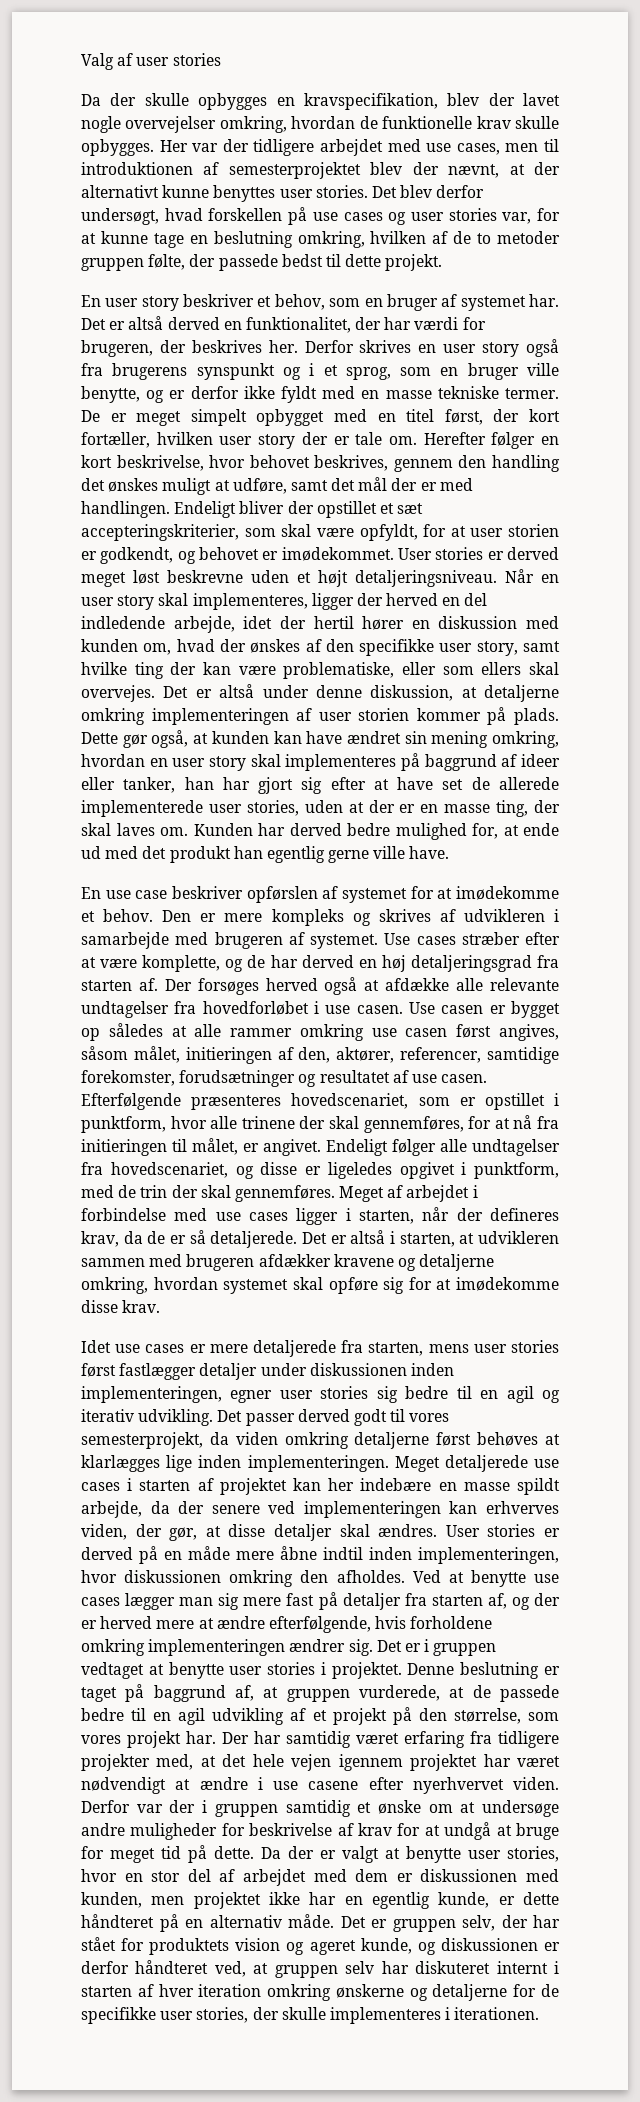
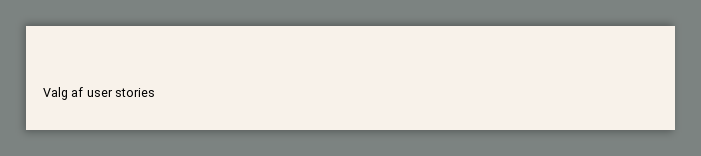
[81,93,560,110] [81,116,559,133] [81,139,560,156] [81,162,561,179] [81,185,485,202] [81,207,560,225] [81,231,560,248] [81,254,443,271] [81,294,559,311] [81,316,486,333] [81,339,560,357] [81,363,559,380] [81,386,559,403] [81,409,561,426] [81,432,559,449] [81,455,560,472] [81,477,473,495] [81,501,424,518] [81,524,559,541] [81,547,559,564] [81,569,559,587] [81,593,488,610] [81,616,559,633] [81,639,561,656] [81,662,559,679] [81,684,559,702] [81,707,559,725] [81,730,559,748] [81,753,560,771] [81,777,559,794] [81,800,560,817] [81,823,559,840] [81,846,450,863] [81,886,559,903] [81,909,560,926] [81,932,560,949] [81,955,559,972] [81,977,560,995] [81,1001,560,1018] [81,1023,559,1041] [81,1046,559,1064] [81,1070,488,1087] [81,1093,559,1110] [81,1115,560,1133] [81,1138,560,1156] [81,1162,559,1179] [81,1185,478,1202] [81,1207,559,1225] [81,1230,559,1248] [81,1254,495,1271] [81,1277,559,1294] [81,1300,161,1313] [81,1340,559,1357] [81,1363,454,1380] [81,1386,561,1403] [81,1409,450,1426] [81,1432,560,1449] [81,1455,559,1472] [81,1478,560,1495] [81,1501,559,1518] [81,1524,560,1541] [81,1546,559,1564] [81,1570,559,1587] [81,1592,560,1610] [81,1616,493,1633] [81,1639,497,1656] [81,1662,560,1679] [81,1684,559,1702] [81,1707,559,1725] [81,1731,559,1748] [81,1754,560,1771] [81,1777,559,1794] [81,1800,559,1817] [81,1822,559,1840] [81,1845,559,1863] [81,1869,559,1886] [81,1892,559,1909] [81,1914,560,1932] [81,1937,560,1955] [81,1960,559,1978] [81,1984,559,2001] [81,2007,540,2024] // Da der skulle opbygges en kravspecifikation, blev der lavet nogle overvejelser omkring, hvordan de funktionelle krav skulle opbygges. Her var der tidligere arbejdet med use cases, men til introduktionen af semesterprojektet blev der nævnt, at der alternativt kunne benyttes user stories. Det blev derfor undersøgt, hvad forskellen på use cases og user stories var, for at kunne tage en beslutning omkring, hvilken af de to metoder gruppen følte, der passede bedst til dette projekt. // En user story beskriver et behov, som en bruger af systemet har. Det er altså derved en funktionalitet, der har værdi for brugeren, der beskrives her. Derfor skrives en user story også fra brugerens synspunkt og i et sprog, som en bruger ville benytte, og er derfor ikke fyldt med en masse tekniske termer. De er meget simpelt opbygget med en titel først, der kort fortæller, hvilken user story der er tale om. Herefter følger en kort beskrivelse, hvor behovet beskrives, gennem den handling det ønskes muligt at udføre, samt det mål der er med handlingen. Endeligt bliver der opstillet et sæt accepteringskriterier, som skal være opfyldt, for at user storien er godkendt, og behovet er imødekommet. User stories er derved meget løst beskrevne uden et højt detaljeringsniveau. Når en user story skal implementeres, ligger der herved en del indledende arbejde, idet der hertil hører en diskussion med kunden om, hvad der ønskes af den specifikke user story, samt hvilke ting der kan være problematiske, eller som ellers skal overvejes. Det er altså under denne diskussion, at detaljerne omkring implementeringen af user storien kommer på plads. Dette gør også, at kunden kan have ændret sin mening omkring, hvordan en user story skal implementeres på baggrund af ideer eller tanker, han har gjort sig efter at have set de allerede implementerede user stories, uden at der er en masse ting, der skal laves om. Kunden har derved bedre mulighed for, at ende ud med det produkt han egentlig gerne ville have. // En use case beskriver opførslen af systemet for at imødekomme et behov. Den er mere kompleks og skrives af udvikleren i samarbejde med brugeren af systemet. Use cases stræber efter at være komplette, og de har derved en høj detaljeringsgrad fra starten af. Der forsøges herved også at afdække alle relevante undtagelser fra hovedforløbet i use casen. Use casen er bygget op således at alle rammer omkring use casen først angives, såsom målet, initieringen af den, aktører, referencer, samtidige forekomster, forudsætninger og resultatet af use casen. Efterfølgende præsenteres hovedscenariet, som er opstillet i punktform, hvor alle trinene der skal gennemføres, for at nå fra initieringen til målet, er angivet. Endeligt følger alle undtagelser fra hovedscenariet, og disse er ligeledes opgivet i punktform, med de trin der skal gennemføres. Meget af arbejdet i forbindelse med use cases ligger i starten, når der defineres krav, da de er så detaljerede. Det er altså i starten, at udvikleren sammen med brugeren afdækker kravene og detaljerne omkring, hvordan systemet skal opføre sig for at imødekomme disse krav. // Idet use cases er mere detaljerede fra starten, mens user stories først fastlægger detaljer under diskussionen inden implementeringen, egner user stories sig bedre til en agil og iterativ udvikling. Det passer derved godt til vores semesterprojekt, da viden omkring detaljerne først behøves at klarlægges lige inden implementeringen. Meget detaljerede use cases i starten af projektet kan her indebære en masse spildt arbejde, da der senere ved implementeringen kan erhverves viden, der gør, at disse detaljer skal ændres. User stories er derved på en måde mere åbne indtil inden implementeringen, hvor diskussionen omkring den afholdes. Ved at benytte use cases lægger man sig mere fast på detaljer fra starten af, og der er herved mere at ændre efterfølgende, hvis forholdene omkring implementeringen ændrer sig. Det er i gruppen vedtaget at benytte user stories i projektet. Denne beslutning er taget på baggrund af, at gruppen vurderede, at de passede bedre til en agil udvikling af et projekt på den størrelse, som vores projekt har. Der har samtidig været erfaring fra tidligere projekter med, at det hele vejen igennem projektet har været nødvendigt at ændre i use casene efter nyerhvervet viden. Derfor var der i gruppen samtidig et ønske om at undersøge andre muligheder for beskrivelse af krav for at undgå at bruge for meget tid på dette. Da der er valgt at benytte user stories, hvor en stor del af arbejdet med dem er diskussionen med kunden, men projektet ikke har en egentlig kunde, er dette håndteret på en alternativ måde. Det er gruppen selv, der har stået for produktets vision og ageret kunde, og diskussionen er derfor håndteret ved, at gruppen selv har diskuteret internt i starten af hver iteration omkring ønskerne og detaljerne for de specifikke user stories, der skulle implementeres i iterationen. -> (156, 92) none

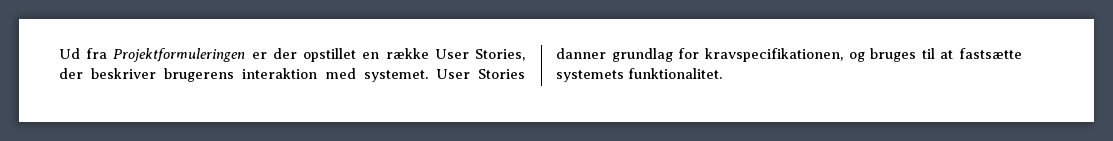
[43,87,156,100] Valg af user stories -> [59,48,525,62] [59,68,526,82] [556,48,1022,62] [556,68,722,82] Ud fra Projektformuleringen er der opstillet en række User Stories, der beskriver brugerens interaktion med systemet. User Stories danner grundlag for kravspecifikationen, og bruges til at fastsætte systemets funktionalitet.

